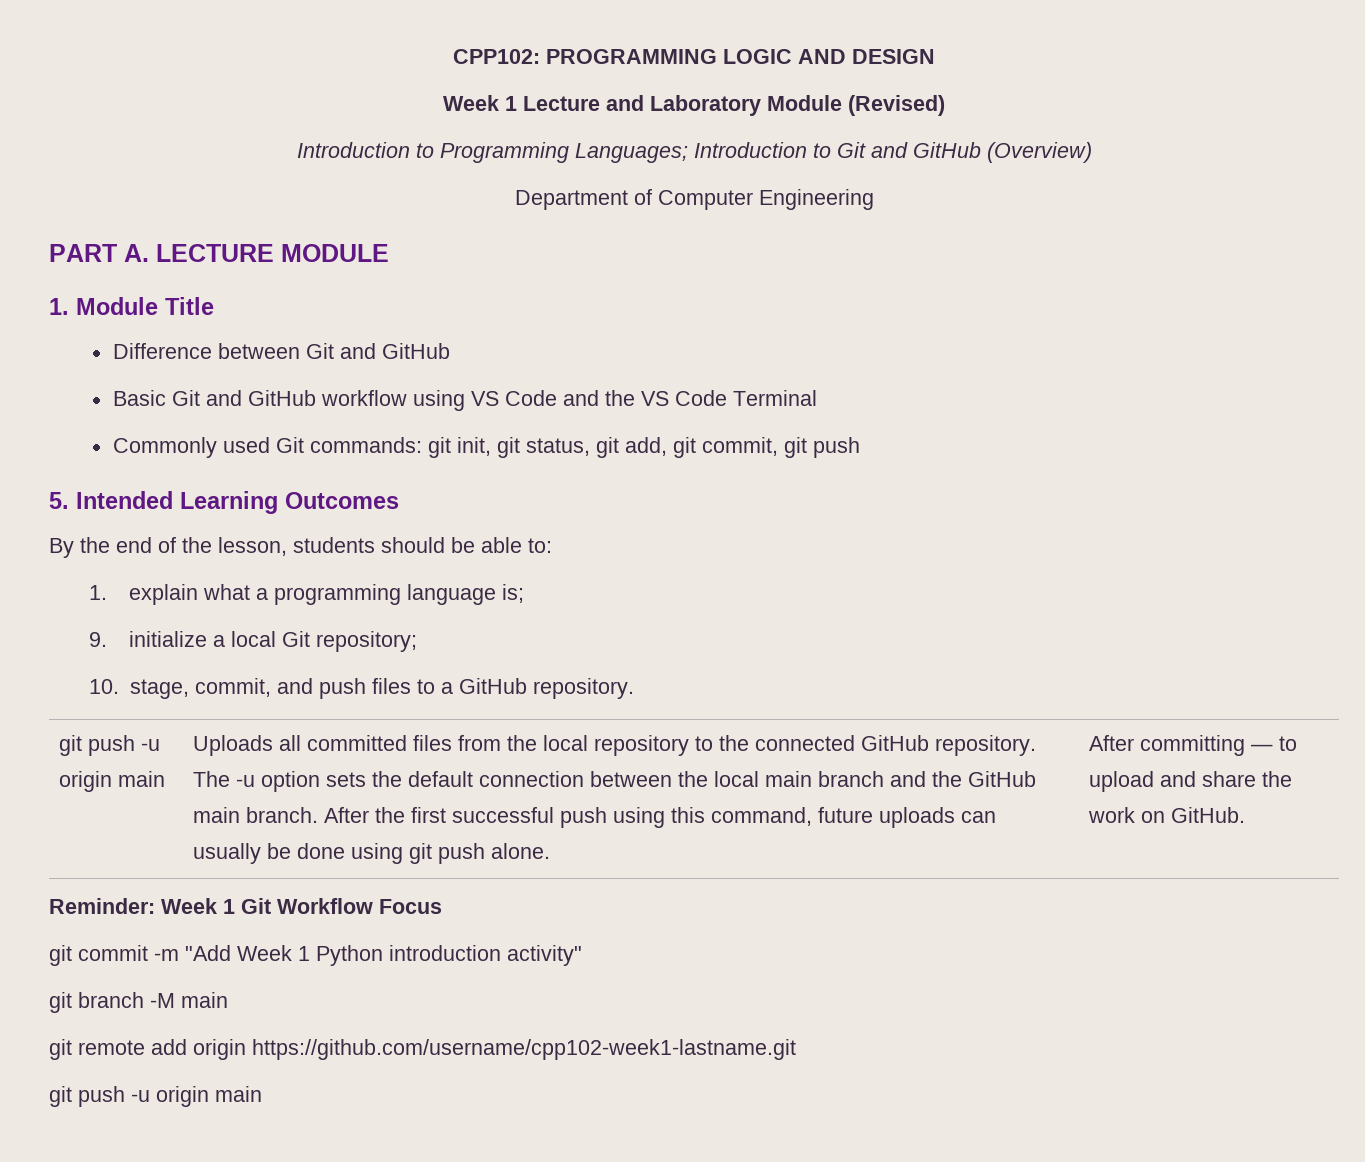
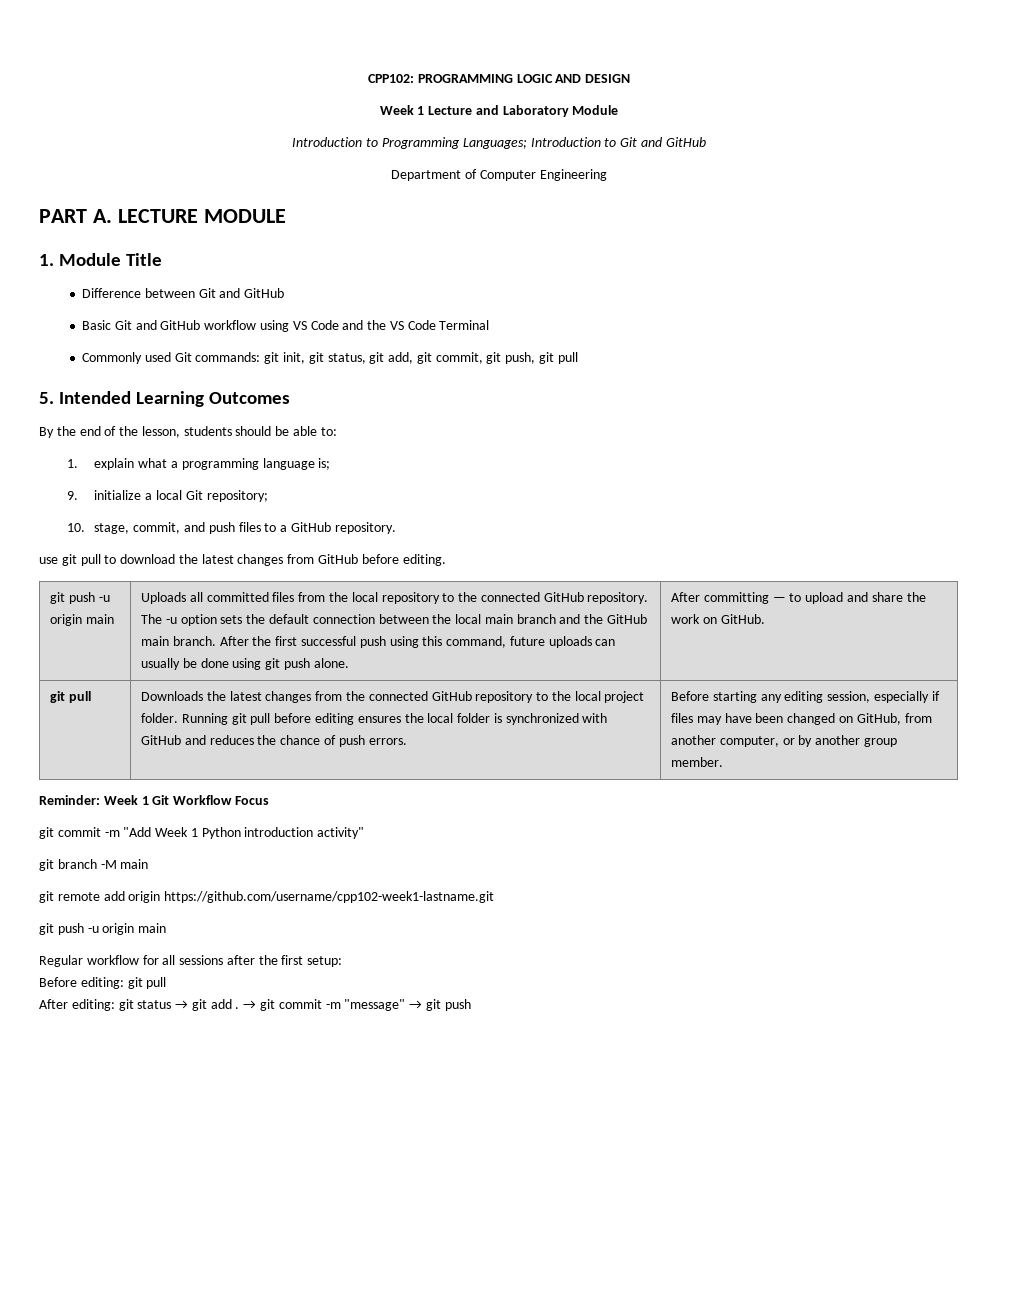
[848,95,945,116] (Revised) -> (619, 110) none
[986,142,1092,163] (Overview) -> (706, 142) none
[812,437,860,458] push -> [505,352,578,364] push, git pull
(634, 688) none -> [39,554,446,566] // use git pull to download the latest changes from GitHub before editing.
(1246, 815) none -> [50,691,91,703] [141,691,645,703] [141,713,608,725] [141,735,407,747] [671,691,940,703] [671,713,932,725] [671,735,897,747] [671,757,724,767] // git pull | Downloads the latest changes from the connected GitHub repository to the local project folder. Running git pull before editing ensures the local folder is synchronized with GitHub and reduces the chance of push errors. | Before starting any editing session, especially if files may have been changed on GitHub, from another computer, or by another group member.
(262, 1094) none -> [39,955,343,967] [39,977,167,989] [39,999,471,1011] // Regular workflow for all sessions after the first setup: // Before editing: git pull // After editing: git status → git add . → git commit -m "message" → git push

